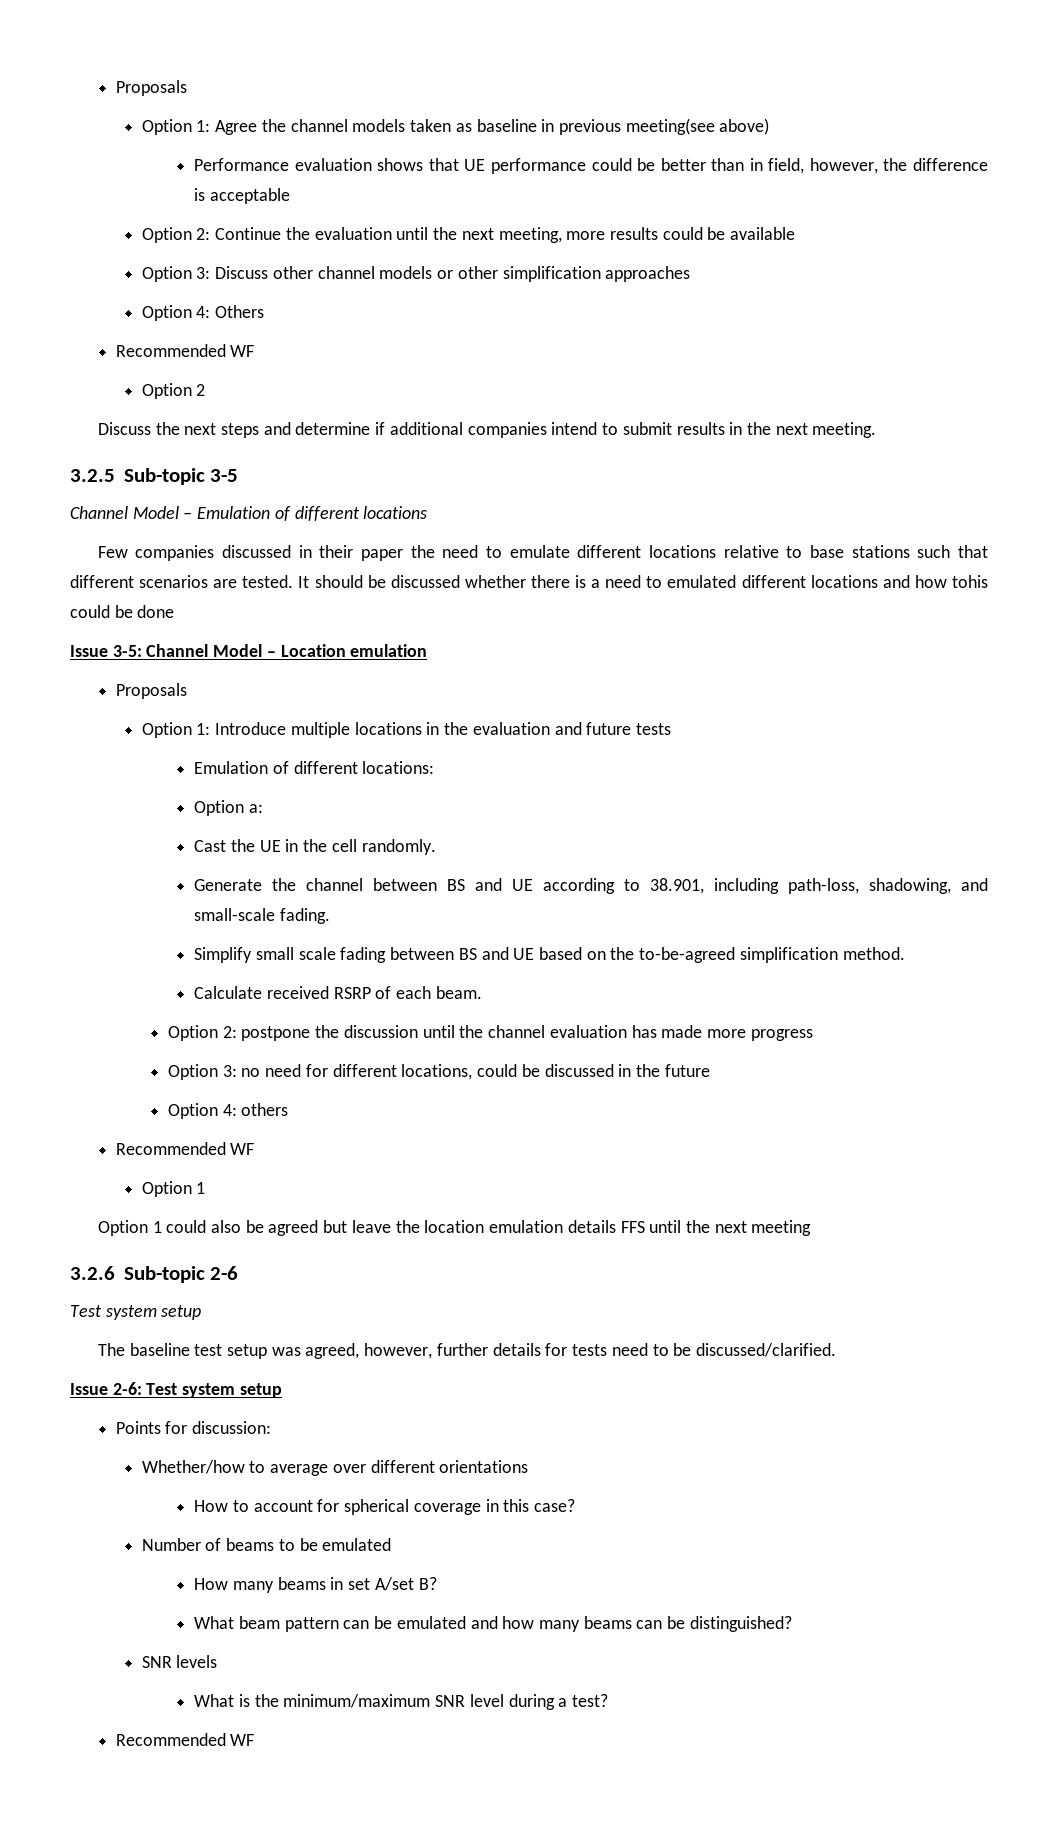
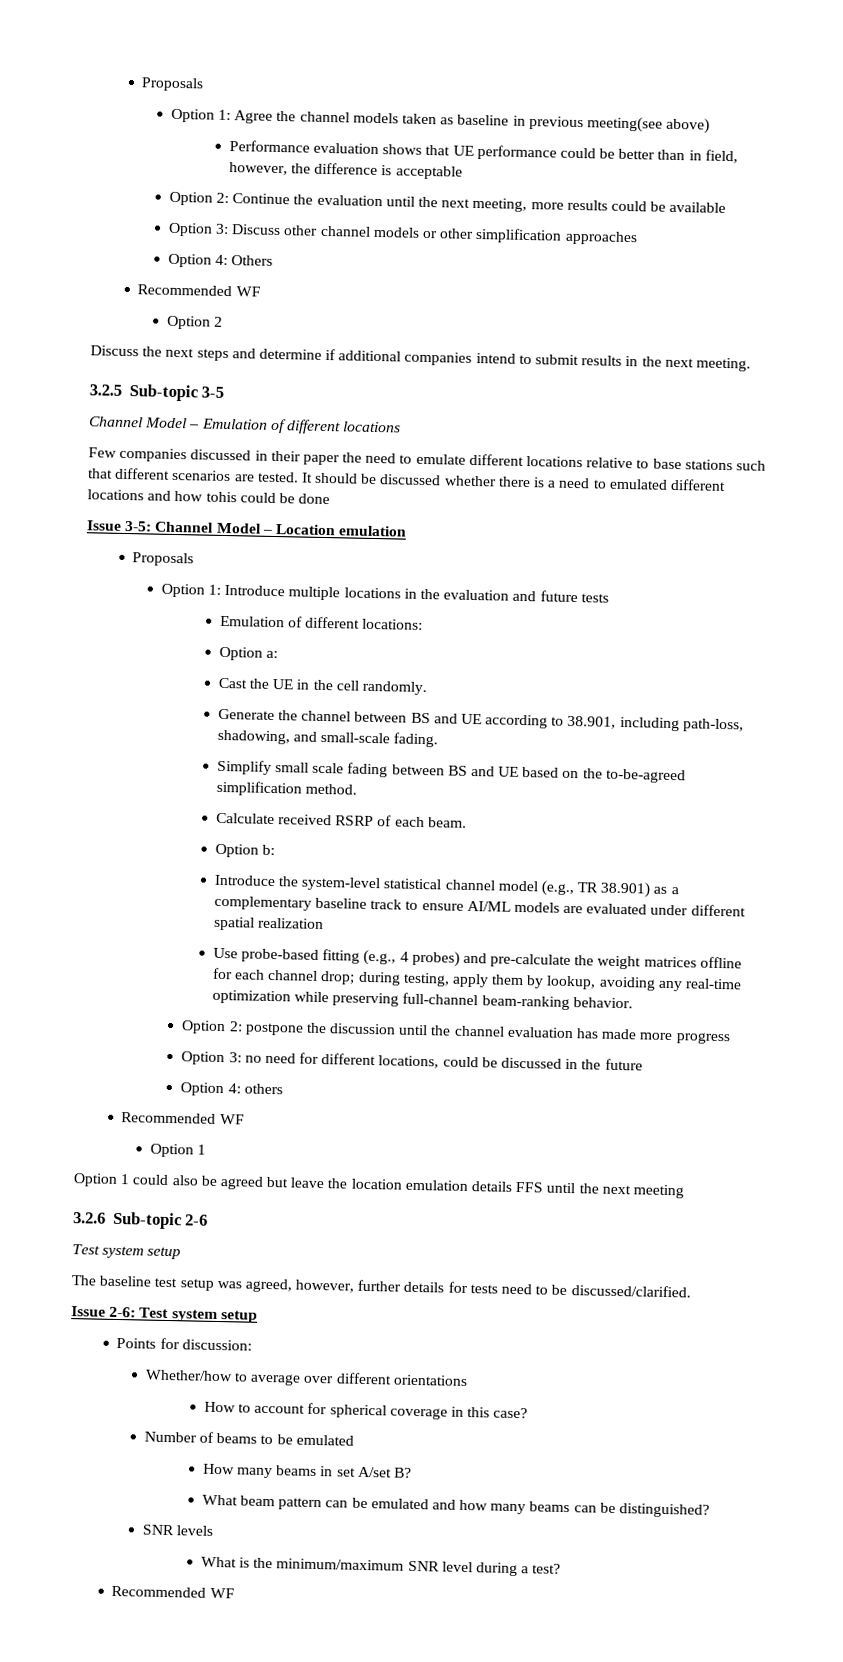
(482, 992) none -> [214,843,276,858] [213,874,679,898] [213,895,746,917] [212,916,325,931] [212,947,742,970] [211,967,743,992] [211,989,633,1011] // Option b: // Introduce the system-level statistical channel model (e.g., TR 38.901) as a complementary baseline track to ensure AI/ML models are evaluated under different spatial realization // Use probe-based fitting (e.g., 4 probes) and pre-calculate the weight matrices offline for each channel drop; during testing, apply them by lookup, avoiding any real-time optimization while preserving full-channel beam-ranking behavior.

